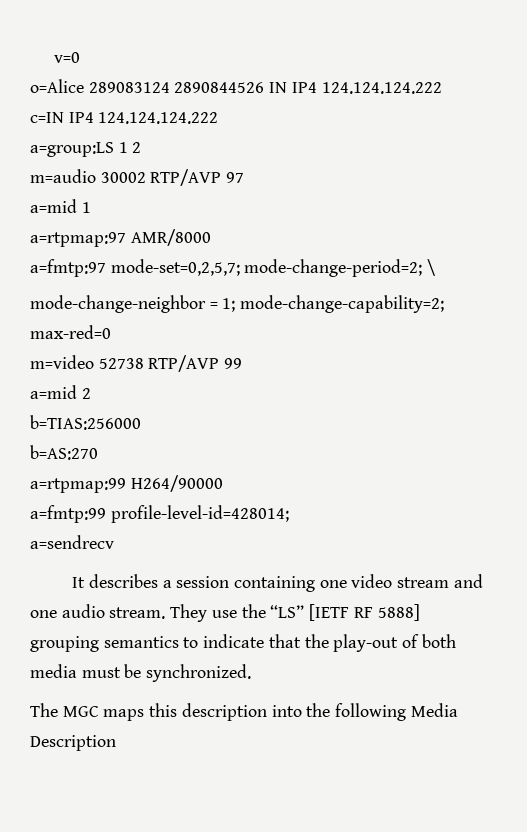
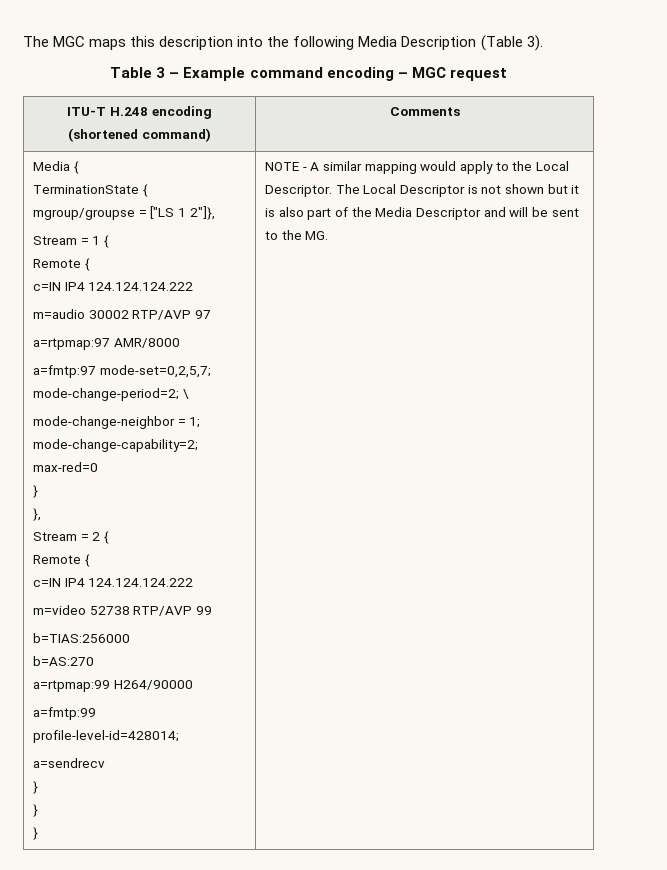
[54,52,81,63] [30,79,442,94] [30,112,219,124] [30,142,142,157] [30,169,245,186] [30,199,91,213] [30,229,211,247] [30,259,436,277] [30,295,445,313] [30,325,111,339] [30,355,243,372] [30,385,91,399] [30,415,141,430] [30,445,98,460] [30,475,223,493] [30,505,289,523] [30,535,114,549] [72,574,483,592] [30,604,420,622] [30,634,456,652] [30,664,252,682] v=0 // o=Alice 289083124 2890844526 IN IP4 124.124.124.222 // c=IN IP4 124.124.124.222 // a=group:LS 1 2 // m=audio 30002 RTP/AVP 97 // a=mid 1 // a=rtpmap:97 AMR/8000 // a=fmtp:97 mode-set=0,2,5,7; mode-change-period=2; \ // mode-change-neighbor = 1; mode-change-capability=2; max-red=0 // m=video 52738 RTP/AVP 99 // a=mid 2 // b=TIAS:256000 // b=AS:270 // a=rtpmap:99 H264/90000 // a=fmtp:99 profile-level-id=428014; // a=sendrecv // It describes a session containing one video stream and one audio stream. They use the “LS” [IETF RF 5888] grouping semantics to indicate that the play-out of both media must be synchronized. // -> (23, 41) none
(116, 743) none -> [480,35,543,51] [110,67,507,81] [67,106,212,119] [68,128,211,142] [389,107,460,116] [33,161,79,174] [33,184,148,197] [33,206,215,220] [33,235,110,248] [33,258,90,271] [33,282,194,291] [33,309,212,320] [33,338,180,350] [33,365,211,378] [33,388,189,401] [33,416,201,429] [33,439,199,452] [33,462,99,472] [33,485,39,498] [33,508,42,521] [33,531,110,544] [33,554,90,567] [33,578,194,587] [33,605,213,616] [33,633,131,643] [33,656,95,666] [33,680,193,692] [33,707,97,720] [33,730,180,743] [33,758,106,768] [33,781,39,794] [33,804,39,817] [33,827,39,840] [265,161,569,174] [265,184,580,197] [265,207,579,220] [265,230,329,240] (Table 3). // Table 3 – Example command encoding – MGC request // ITU-T H.248 encoding (shortened command) | Comments // Media { // TerminationState { mgroup/groupse = ["LS 1 2"]}, // Stream = 1 { // Remote { // c=IN IP4 124.124.124.222 // m=audio 30002 RTP/AVP 97 // a=rtpmap:97 AMR/8000 // a=fmtp:97 mode-set=0,2,5,7; mode-change-period=2; \ // mode-change-neighbor = 1; mode-change-capability=2; max-red=0 // } // }, // Stream = 2 { // Remote { // c=IN IP4 124.124.124.222 // m=video 52738 RTP/AVP 99 // b=TIAS:256000 // b=AS:270 // a=rtpmap:99 H264/90000 // a=fmtp:99 profile-level-id=428014; // a=sendrecv // } // } // } | NOTE - A similar mapping would apply to the Local Descriptor. The Local Descriptor is not shown but it is also part of the Media Descriptor and will be sent to the MG.

